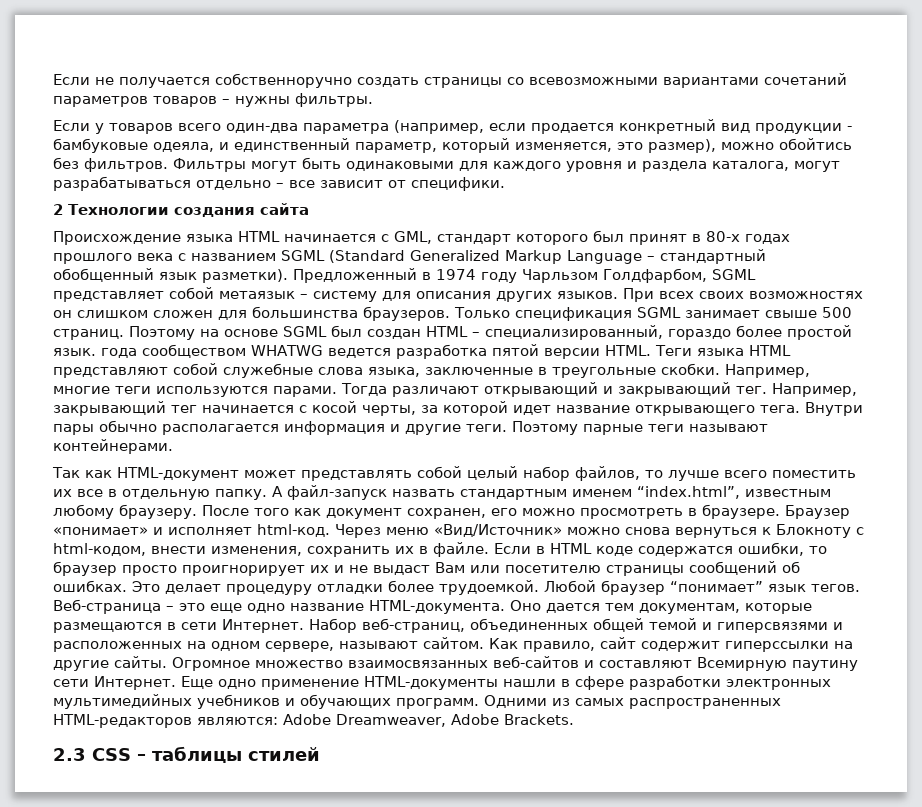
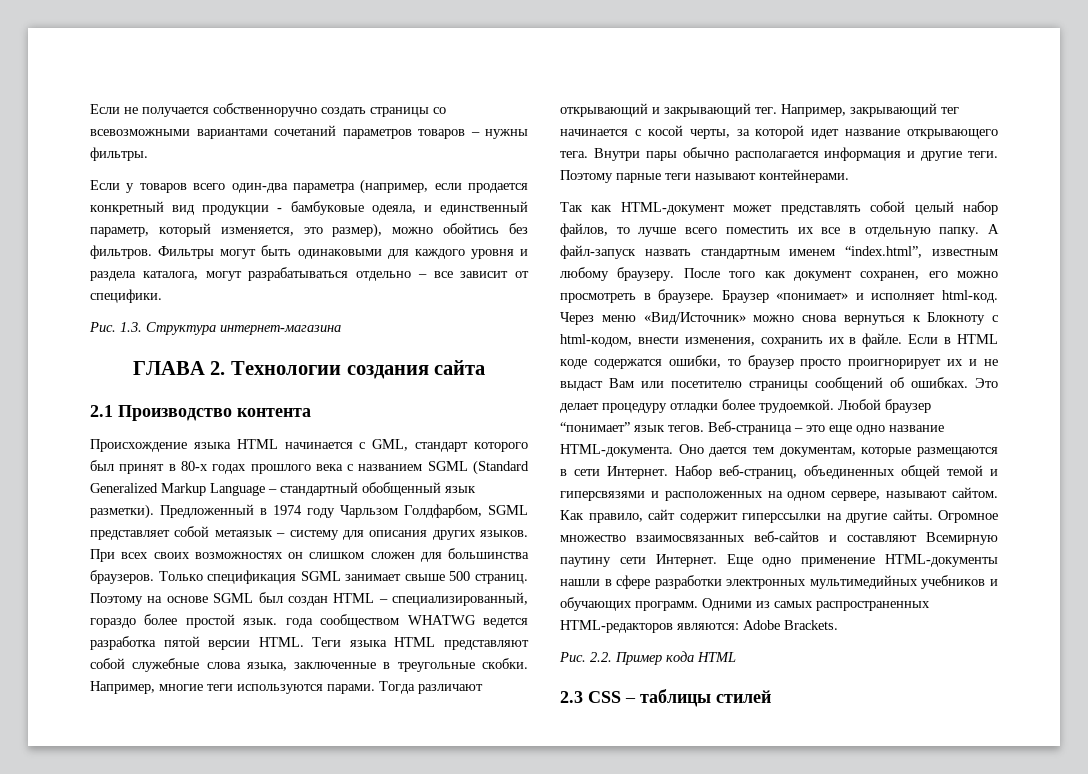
[53,204,63,215] 2 -> [89,322,341,335] [132,361,226,375] Рис. 1.3. Структура интернет-магазина // ГЛАВА 2.
(309, 209) none -> [90,405,311,421] // 2.1 Производство контента
[336,714,499,727] Dreamweaver, Adobe -> (780, 625) none
(574, 719) none -> [559,651,736,665] // Рис. 2.2. Пример кода HTML

